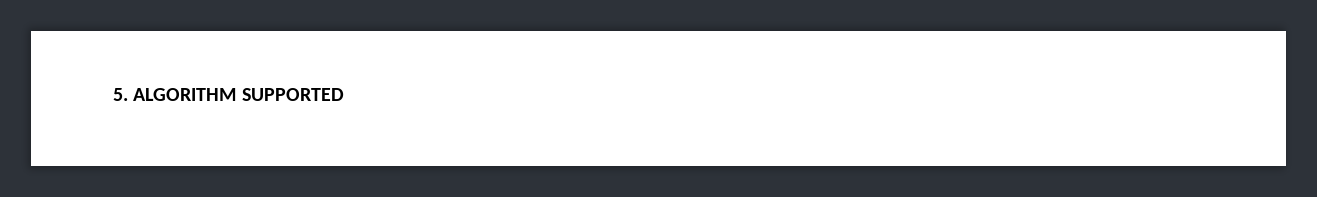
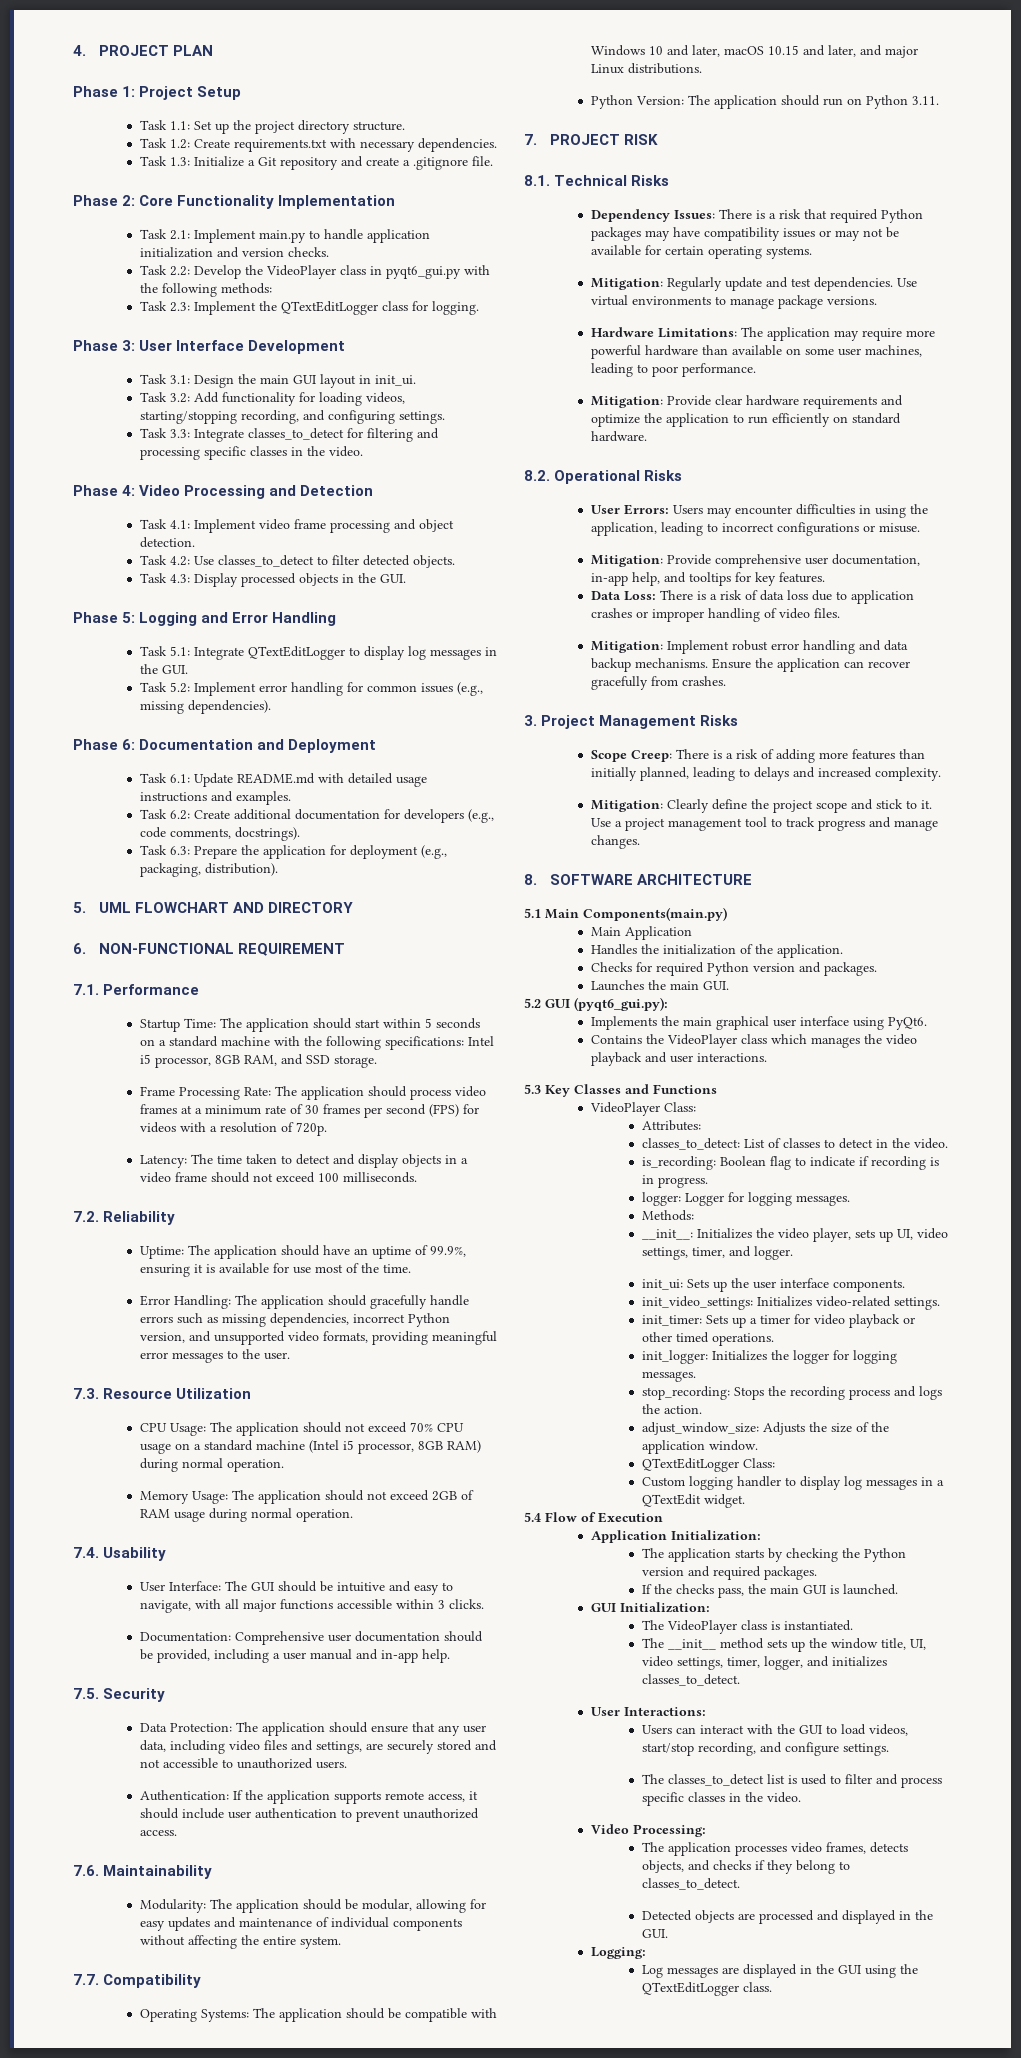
[113,88,344,101] 5. ALGORITHM SUPPORTED -> [73,45,213,56] [73,86,242,100] [139,120,405,134] [139,138,497,152] [139,156,493,170] [73,195,396,209] [139,229,430,243] [139,247,329,258] [139,265,490,279] [139,283,272,297] [139,301,479,315] [73,340,346,354] [139,374,416,388] [139,392,405,406] [139,410,445,424] [139,428,439,442] [139,446,363,460] [73,485,374,499] [139,519,454,533] [139,537,195,548] [139,555,455,568] [139,573,406,587] [73,612,337,626] [139,646,497,660] [139,664,188,674] [139,682,483,696] [139,700,271,714] [73,739,377,753] [139,773,427,787] [139,791,291,805] [139,809,494,823] [139,827,300,841] [139,845,447,859] [139,863,278,877] [73,902,353,913] [73,943,345,956] [73,984,200,995] [139,1018,480,1032] [139,1036,494,1050] [139,1054,377,1068] [139,1086,486,1100] [139,1104,479,1118] [139,1122,327,1136] [139,1154,468,1168] [139,1172,417,1183] [73,1211,176,1225] [139,1245,466,1259] [139,1263,411,1277] [139,1295,469,1309] [139,1313,450,1327] [139,1331,497,1345] [139,1349,290,1363] [73,1388,252,1399] [139,1422,464,1436] [139,1440,481,1454] [139,1458,284,1472] [139,1490,474,1504] [139,1508,353,1522] [73,1547,167,1561] [139,1581,453,1595] [139,1599,484,1613] [139,1631,483,1645] [139,1649,450,1663] [73,1688,166,1702] [139,1722,486,1736] [139,1740,497,1754] [139,1758,347,1769] [139,1790,478,1804] [139,1808,479,1822] [139,1830,177,1836] [73,1865,213,1879] [139,1899,486,1913] [139,1917,462,1931] [139,1935,341,1949] [73,1974,202,1988] [139,2008,497,2022] [590,45,918,58] [590,63,702,74] [590,95,939,109] [524,134,658,145] [524,175,670,186] [590,209,923,223] [590,227,899,241] [590,245,812,259] [590,277,917,291] [590,295,877,309] [590,327,935,341] [590,345,922,359] [590,363,756,377] [590,395,903,409] [590,413,901,427] [590,431,647,442] [524,470,683,484] [590,504,928,518] [590,522,920,536] [590,554,920,568] [590,572,825,586] [590,590,914,604] [590,608,840,622] [590,640,908,654] [590,658,910,672] [590,676,726,690] [524,715,739,729] [590,749,925,763] [590,767,941,781] [590,799,932,813] [590,817,938,831] [590,835,640,849] [524,874,752,885] [524,907,727,921] [590,926,692,940] [590,944,843,958] [590,962,877,976] [590,980,729,991] [524,997,668,1011] [590,1016,927,1030] [590,1034,917,1048] [590,1052,767,1066] [524,1084,717,1097] [589,1102,696,1116] [641,1120,701,1131] [641,1138,948,1150] [641,1156,939,1170] [641,1175,708,1188] [641,1192,850,1206] [641,1210,694,1221] [641,1228,948,1242] [641,1246,793,1260] [641,1278,905,1292] [641,1296,940,1310] [641,1314,915,1328] [641,1332,774,1346] [641,1350,897,1364] [641,1371,696,1382] [641,1386,942,1400] [641,1404,702,1414] [641,1422,889,1435] [641,1440,758,1454] [641,1458,775,1472] [641,1476,944,1490] [641,1494,745,1508] [524,1512,663,1523] [590,1530,761,1543] [641,1548,906,1562] [641,1566,817,1580] [641,1584,898,1598] [590,1602,710,1613] [641,1620,853,1634] [641,1638,926,1652] [641,1656,887,1670] [641,1674,740,1686] [590,1707,706,1716] [641,1724,908,1736] [641,1742,889,1756] [641,1774,942,1788] [641,1792,801,1806] [590,1824,706,1837] [641,1842,908,1856] [641,1860,850,1874] [641,1878,740,1890] [641,1910,933,1924] [641,1929,668,1938] [590,1947,646,1959] [641,1964,918,1978] [641,1982,772,1996] 4. PROJECT PLAN // Phase 1: Project Setup // Task 1.1: Set up the project directory structure. // Task 1.2: Create requirements.txt with necessary dependencies. // Task 1.3: Initialize a Git repository and create a .gitignore file. // Phase 2: Core Functionality Implementation // Task 2.1: Implement main.py to handle application initialization and version checks. // Task 2.2: Develop the VideoPlayer class in pyqt6_gui.py with the following methods: // Task 2.3: Implement the QTextEditLogger class for logging. // Phase 3: User Interface Development // Task 3.1: Design the main GUI layout in init_ui. // Task 3.2: Add functionality for loading videos, starting/stopping recording, and configuring settings. // Task 3.3: Integrate classes_to_detect for filtering and processing specific classes in the video. // Phase 4: Video Processing and Detection // Task 4.1: Implement video frame processing and object detection. // Task 4.2: Use classes_to_detect to filter detected objects. // Task 4.3: Display processed objects in the GUI. // Phase 5: Logging and Error Handling // Task 5.1: Integrate QTextEditLogger to display log messages in the GUI. // Task 5.2: Implement error handling for common issues (e.g., missing dependencies). // Phase 6: Documentation and Deployment // Task 6.1: Update README.md with detailed usage instructions and examples. // Task 6.2: Create additional documentation for developers (e.g., code comments, docstrings). // Task 6.3: Prepare the application for deployment (e.g., packaging, distribution). // 5. UML FLOWCHART AND DIRECTORY // 6. NON-FUNCTIONAL REQUIREMENT // 7.1. Performance // Startup Time: The application should start within 5 seconds on a standard machine with the following specifications: Intel i5 processor, 8GB RAM, and SSD storage. // Frame Processing Rate: The application should process video frames at a minimum rate of 30 frames per second (FPS) for videos with a resolution of 720p. // Latency: The time taken to detect and display objects in a video frame should not exceed 100 milliseconds. // 7.2. Reliability // Uptime: The application should have an uptime of 99.9%, ensuring it is available for use most of the time. // Error Handling: The application should gracefully handle errors such as missing dependencies, incorrect Python version, and unsupported video formats, providing meaningful error messages to the user. // 7.3. Resource Utilization // CPU Usage: The application should not exceed 70% CPU usage on a standard machine (Intel i5 processor, 8GB RAM) during normal operation. // Memory Usage: The application should not exceed 2GB of RAM usage during normal operation. // 7.4. Usability // User Interface: The GUI should be intuitive and easy to navigate, with all major functions accessible within 3 clicks. // Documentation: Comprehensive user documentation should be provided, including a user manual and in-app help. // 7.5. Security // Data Protection: The application should ensure that any user data, including video files and settings, are securely stored and not accessible to unauthorized users. // Authentication: If the application supports remote access, it should include user authentication to prevent unauthorized access. // 7.6. Maintainability // Modularity: The application should be modular, allowing for easy updates and maintenance of individual components without affecting the entire system. // 7.7. Compatibility // Operating Systems: The application should be compatible with Windows 10 and later, macOS 10.15 and later, and major Linux distributions. // Python Version: The application should run on Python 3.11. // 7. PROJECT RISK // 8.1. Technical Risks // Dependency Issues: There is a risk that required Python packages may have compatibility issues or may not be available for certain operating systems. // Mitigation: Regularly update and test dependencies. Use virtual environments to manage package versions. // Hardware Limitations: The application may require more powerful hardware than available on some user machines, leading to poor performance. // Mitigation: Provide clear hardware requirements and optimize the application to run efficiently on standard hardware. // 8.2. Operational Risks // User Errors: Users may encounter difficulties in using the application, leading to incorrect configurations or misuse. // Mitigation: Provide comprehensive user documentation, in-app help, and tooltips for key features. // Data Loss: There is a risk of data loss due to application crashes or improper handling of video files. // Mitigation: Implement robust error handling and data backup mechanisms. Ensure the application can recover gracefully from crashes. // 3. Project Management Risks // Scope Creep: There is a risk of adding more features than initially planned, leading to delays and increased complexity. // Mitigation: Clearly define the project scope and stick to it. Use a project management tool to track progress and manage changes. // 8. SOFTWARE ARCHITECTURE // 5.1 Main Components(main.py) // Main Application // Handles the initialization of the application. // Checks for required Python version and packages. // Launches the main GUI. // 5.2 GUI (pyqt6_gui.py): // Implements the main graphical user interface using PyQt6. // Contains the VideoPlayer class which manages the video playback and user interactions. // 5.3 Key Classes and Functions // VideoPlayer Class: // Attributes: // classes_to_detect: List of classes to detect in the video. // is_recording: Boolean flag to indicate if recording is in progress. // logger: Logger for logging messages. // Methods: // __init__: Initializes the video player, sets up UI, video settings, timer, and logger. // init_ui: Sets up the user interface components. // init_video_settings: Initializes video-related settings. // init_timer: Sets up a timer for video playback or other timed operations. // init_logger: Initializes the logger for logging messages. // stop_recording: Stops the recording process and logs the action. // adjust_window_size: Adjusts the size of the application window. // QTextEditLogger Class: // Custom logging handler to display log messages in a QTextEdit widget. // 5.4 Flow of Execution // Application Initialization: // The application starts by checking the Python version and required packages. // If the checks pass, the main GUI is launched. // GUI Initialization: // The VideoPlayer class is instantiated. // The __init__ method sets up the window title, UI, video settings, timer, logger, and initializes classes_to_detect. // User Interactions: // Users can interact with the GUI to load videos, start/stop recording, and configure settings. // The classes_to_detect list is used to filter and process specific classes in the video. // Video Processing: // The application processes video frames, detects objects, and checks if they belong to classes_to_detect. // Detected objects are processed and displayed in the GUI. // Logging: // Log messages are displayed in the GUI using the QTextEditLogger class.

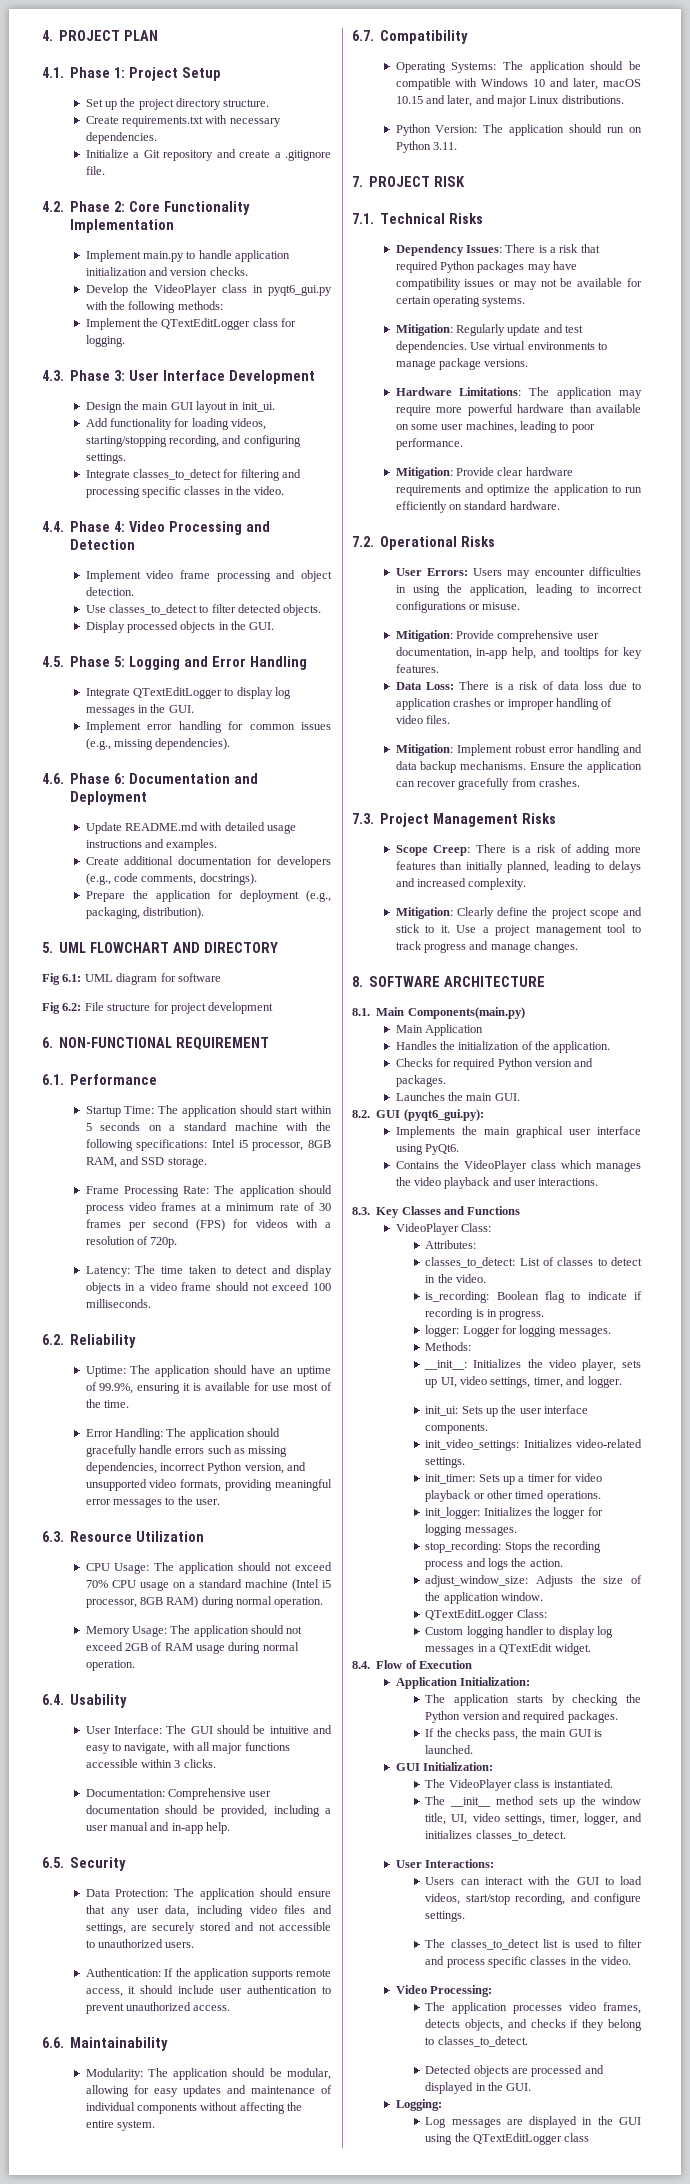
(213, 50) none -> [42,67,64,78] 4.1.
[139,120,190,130] Task 1.1: -> (221, 74) none
[139,138,190,149] Task 1.2: -> (270, 103) none
[139,156,190,166] Task 1.3: -> (157, 138) none
(493, 161) none -> [42,201,64,212] 4.2.
[139,229,190,240] Task 2.1: -> (175, 226) none
[139,265,190,276] Task 2.2: -> (248, 271) none
[139,301,190,312] Task 2.3: -> (223, 305) none
(479, 308) none -> [42,370,64,381] 4.3.
[139,374,190,384] Task 3.1: -> (315, 377) none
[139,392,190,403] Task 3.2: -> (275, 407) none
[139,428,190,438] Task 3.3: -> (126, 458) none
(363, 451) none -> [42,521,64,532] 4.4.
[139,519,190,529] Task 4.1: -> (136, 544) none
[139,555,190,566] Task 4.2: -> (134, 591) none
[139,573,190,583] Task 4.3: -> (322, 610) none
(406, 578) none -> [42,656,64,667] 4.5.
[139,646,190,656] Task 5.1: -> (307, 663) none
[139,682,190,693] Task 5.2: -> (194, 709) none
(271, 707) none -> [42,773,64,784] 4.6.
[139,773,190,783] Task 6.1: -> (148, 798) none
[139,809,190,820] Task 6.2: -> (218, 845) none
[139,845,190,855] Task 6.3: -> (257, 879) none
(353, 907) none -> [42,973,221,985] [42,1002,274,1014] // Fig 6.1: UML diagram for software // Fig 6.2: File structure for project development
[73,984,99,995] 7.1. -> [42,1074,64,1085] 6.1.
[73,1211,99,1222] 7.2. -> [42,1334,64,1345] 6.2.
[73,1388,99,1399] 7.3. -> [42,1531,64,1542] 6.3.
[73,1547,99,1558] 7.4. -> [42,1694,64,1705] 6.4.
[73,1688,99,1699] 7.5. -> [42,1857,64,1868] 6.5.
[73,1865,99,1876] 7.6. -> [42,2037,64,2048] 6.6.
[73,1974,99,1985] 7.7. -> [352,30,374,41] 6.7.
[524,175,550,186] 8.1. -> [352,213,374,224] 7.1.
[524,470,550,481] 8.2. -> [352,536,374,547] 7.2.
[524,715,537,726] 3. -> [352,813,374,824] 7.3.
[524,908,541,918] 5.1 -> [352,1008,370,1016] 8.1.
[524,998,541,1008] 5.2 -> [352,1110,370,1118] 8.2.
[524,1084,541,1094] 5.3 -> [352,1207,370,1215] 8.3.
[524,1512,541,1522] 5.4 -> [352,1661,370,1669] 8.4.
[742,1982,772,1992] class. -> [564,2133,590,2142] class

